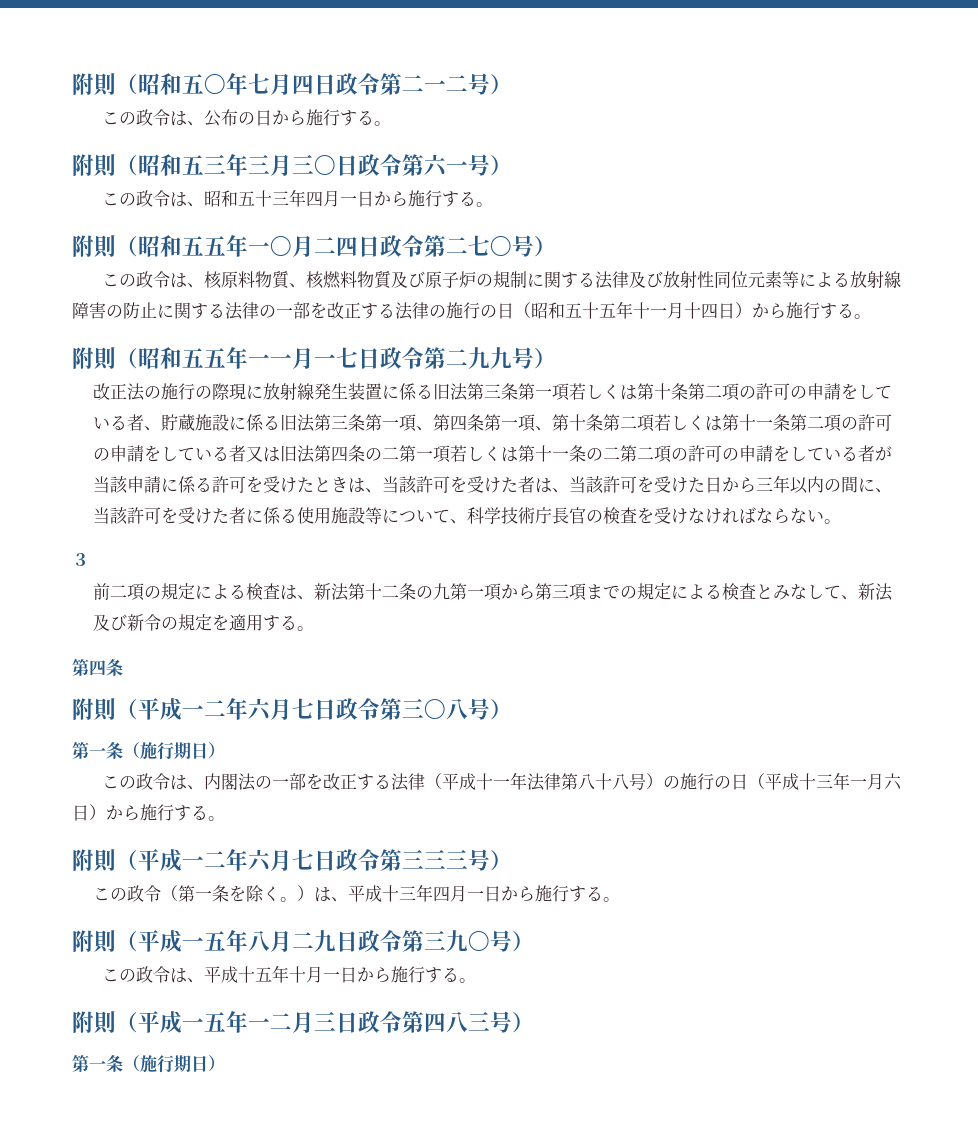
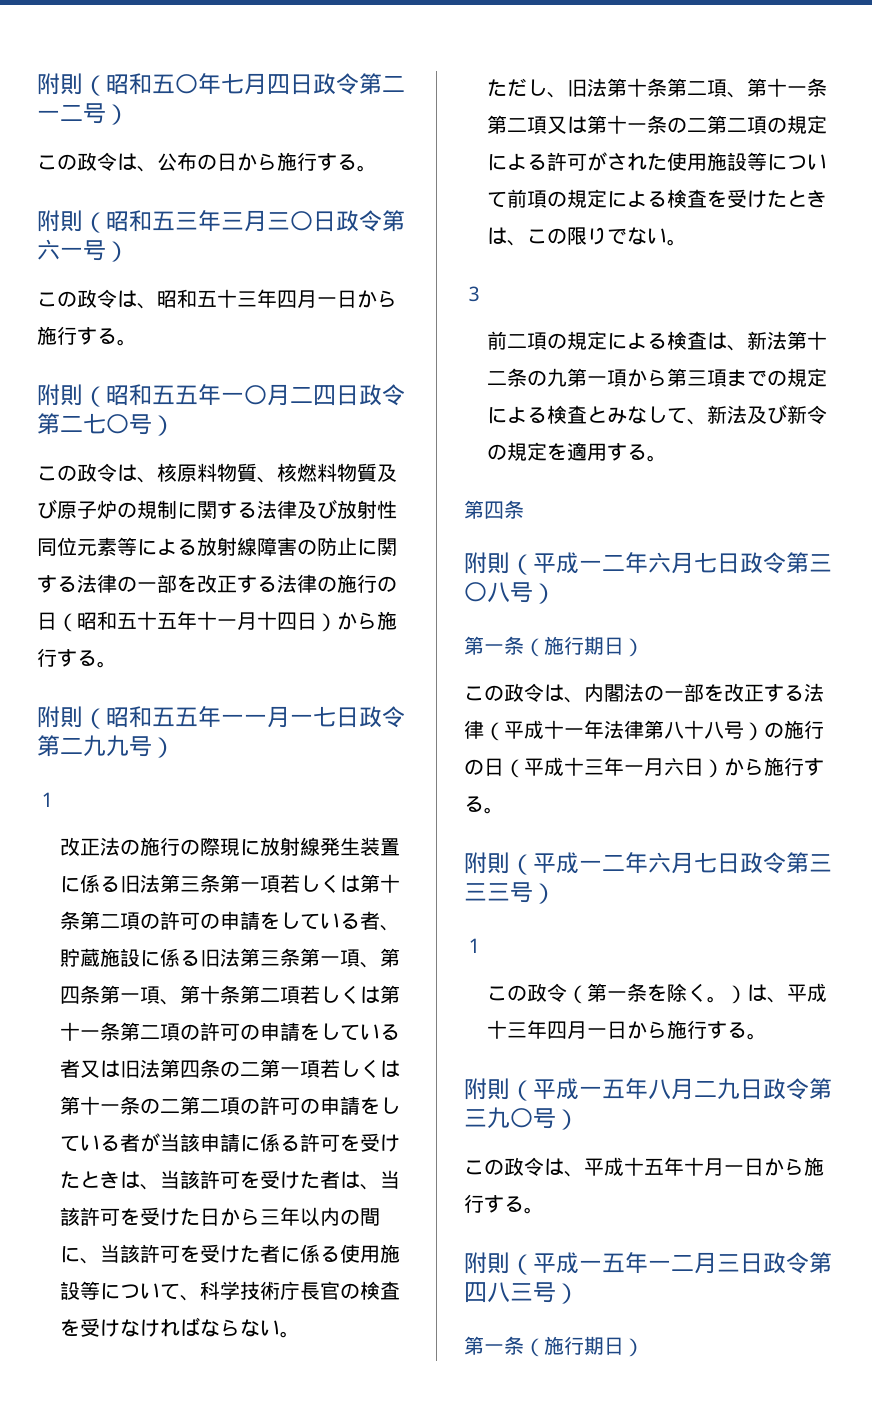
(556, 358) none -> [37,792,57,807] // １
(841, 521) none -> [487,78,828,98] [487,115,828,134] [487,152,828,171] [487,189,828,208] [487,227,688,246] // ただし、旧法第十条第二項、第十一条第二項又は第十一条の二第二項の規定による許可がされた使用施設等について前項の規定による検査を受けたときは、この限りでない。
(512, 860) none -> [464,938,484,953] // １

